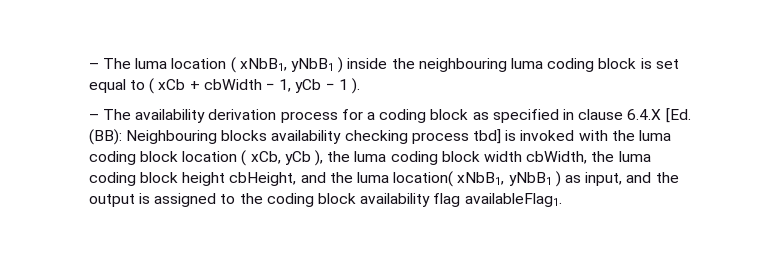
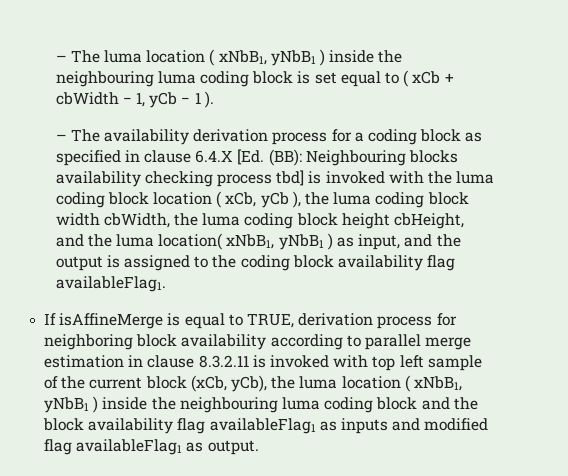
(562, 200) none -> [44,313,457,329] [44,334,472,350] [44,355,482,371] [44,375,462,392] [44,396,478,413] [43,418,489,434] [44,439,259,455] // If isAffineMerge is equal to TRUE, derivation process for neighboring block availability according to parallel merge estimation in clause 8.3.2.11 is invoked with top left sample of the current block (xCb, yCb), the luma location ( xNbB1, yNbB1 ) inside the neighbouring luma coding block and the block availability flag availableFlag1 as inputs and modified flag availableFlag1 as output.

